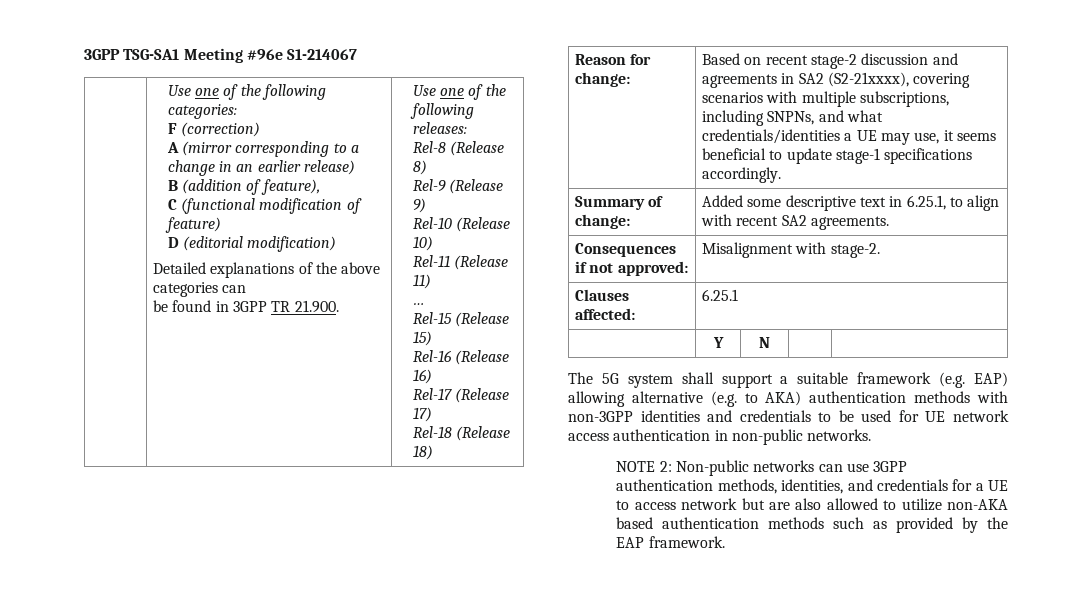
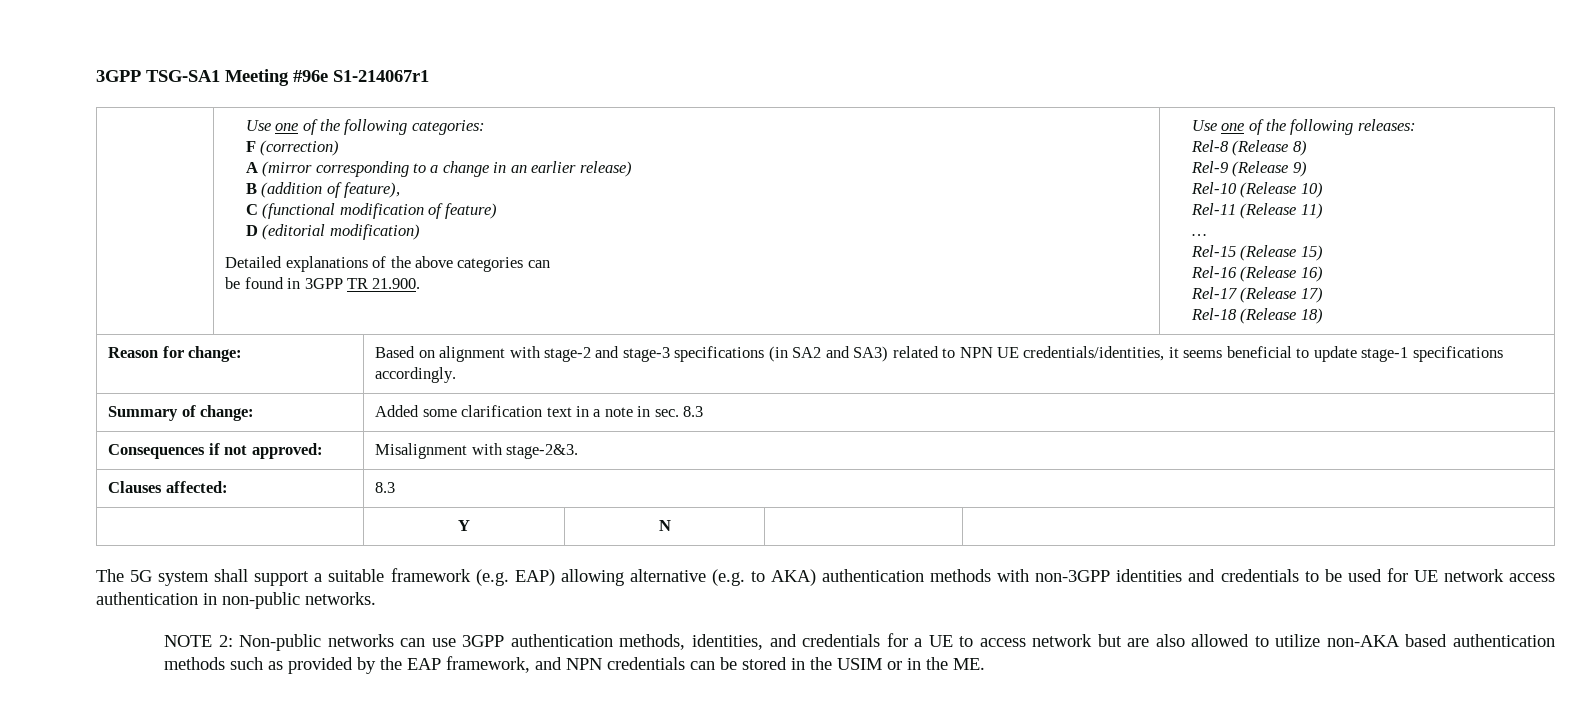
[287,49,358,60] S1-214067 -> [333,70,429,82] S1-214067r1
[765,53,958,69] [702,72,971,88] [702,91,950,107] [702,110,884,126] [702,129,940,145] recent stage-2 discussion and agreements in SA2 (S2-21xxxx), covering scenarios with multiple subscriptions, including SNPNs, and what credentials/identities a UE may use, -> [439,346,1165,362] alignment with stage-2 and stage-3 specifications (in SA2 and SA3) related to NPN UE credentials/identities,
[785,195,856,211] descriptive -> [461,405,543,417] clarification
[906,195,1000,211] [701,214,890,230] 6.25.1, to align with recent SA2 agreements. -> [593,406,704,417] a note in sec. 8.3
[830,243,880,258] stage-2. -> [506,444,579,459] stage-2&3.
[702,289,739,301] 6.25.1 -> [375,482,396,493] 8.3
[648,536,725,548] framework. -> [446,656,986,673] framework, and NPN credentials can be stored in the USIM or in the ME.

